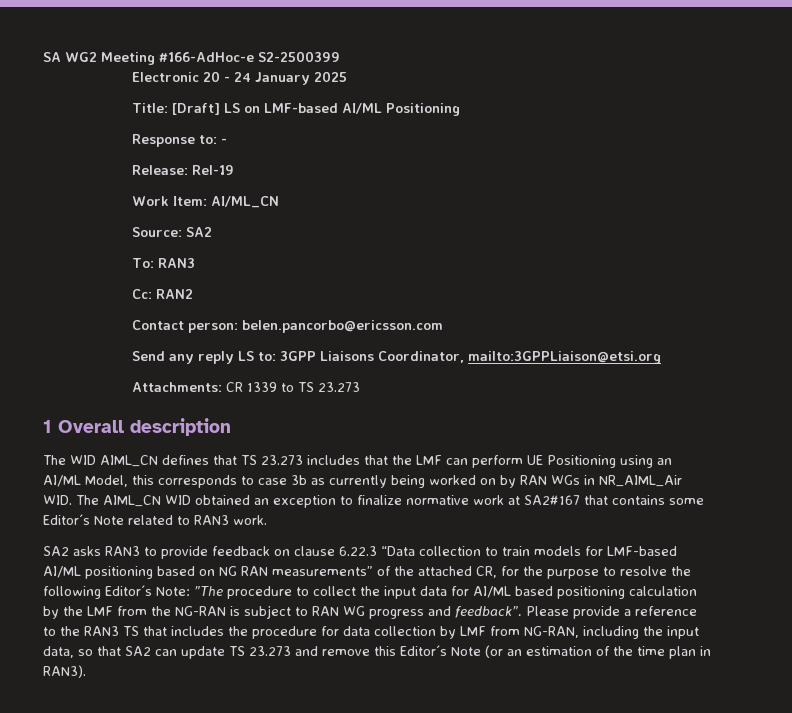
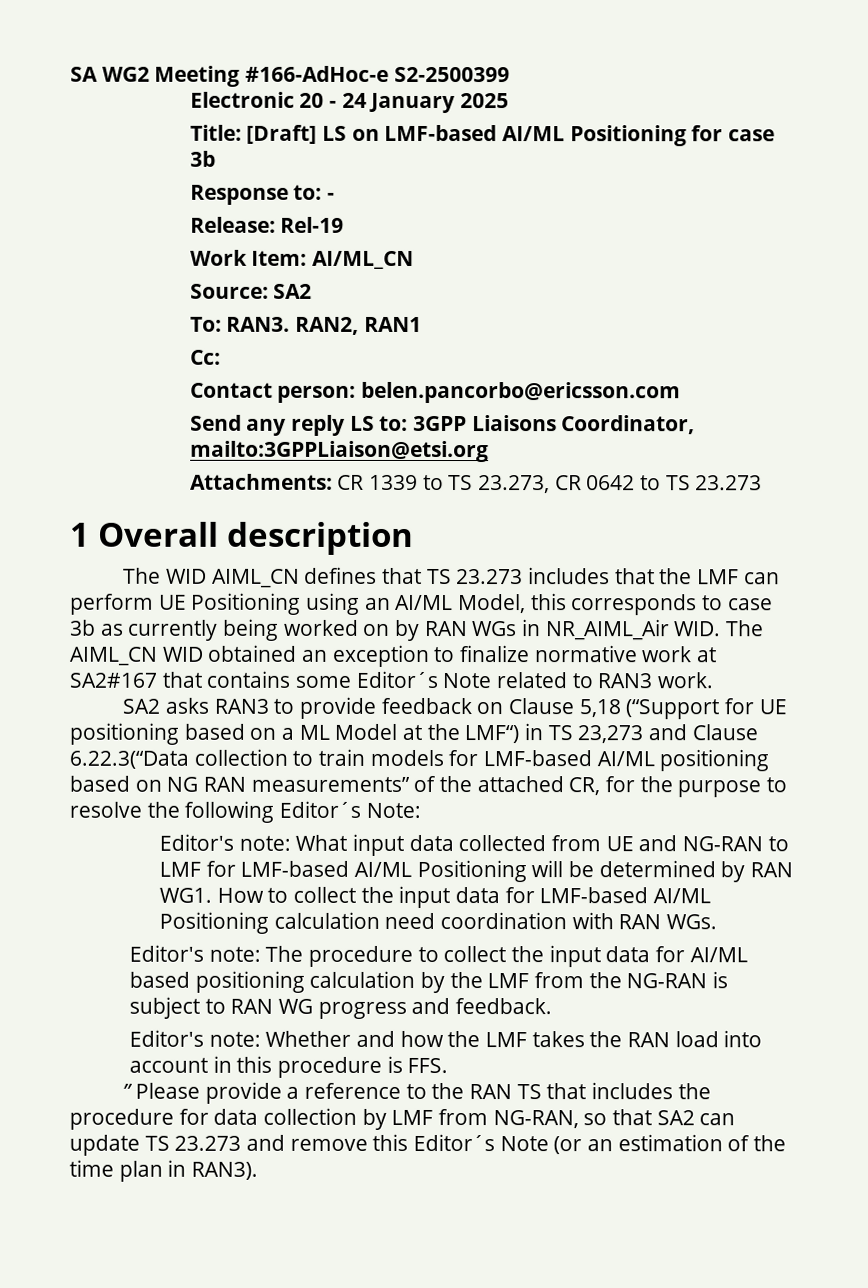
(461, 109) none -> [691,125,776,142] [189,150,216,167] for case 3b
[158,258,196,268] RAN3 -> [226,316,422,335] RAN3. RAN2, RAN1
[156,289,194,299] RAN2 -> (221, 357) none
(315, 387) none -> [478,475,691,494] 23.273, CR 0642 to TS
[294,546,415,556] clause 6.22.3 “Data -> [507,698,787,720] [69,722,758,745] [69,750,189,769] Clause 5,18 (“Support for UE positioning based on a ML Model at the LMF“) in TS 23,273 and Clause 6.22.3(“Data
[194,586,223,596] ”The -> [158,833,789,856] [158,859,793,883] [158,885,711,909] [158,911,717,934] [128,944,304,962] // Editor's note: What input data collected from UE and NG-RAN to LMF for LMF-based AI/ML Positioning will be determined by RAN WG1. How to collect the input data for LMF-based AI/ML Positioning calculation need coordination with RAN WGs. // Editor's note: The
[455,606,522,618] feedback”. -> [454,998,552,1015] [128,1029,763,1048] [128,1055,449,1078] [122,1083,134,1099] feedback. // Editor's note: Whether and how the LMF takes the RAN load into account in this procedure is FFS. // ”
[84,626,119,636] RAN3 -> [468,1084,512,1100] RAN
[583,626,699,639] [43,646,74,658] including the input data, -> (579, 1119) none

